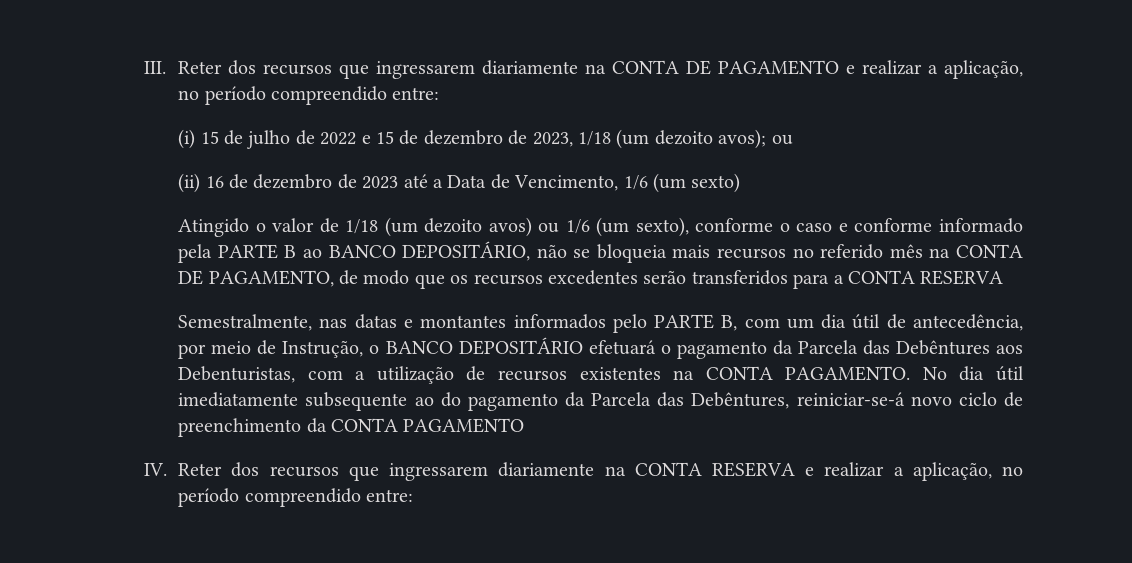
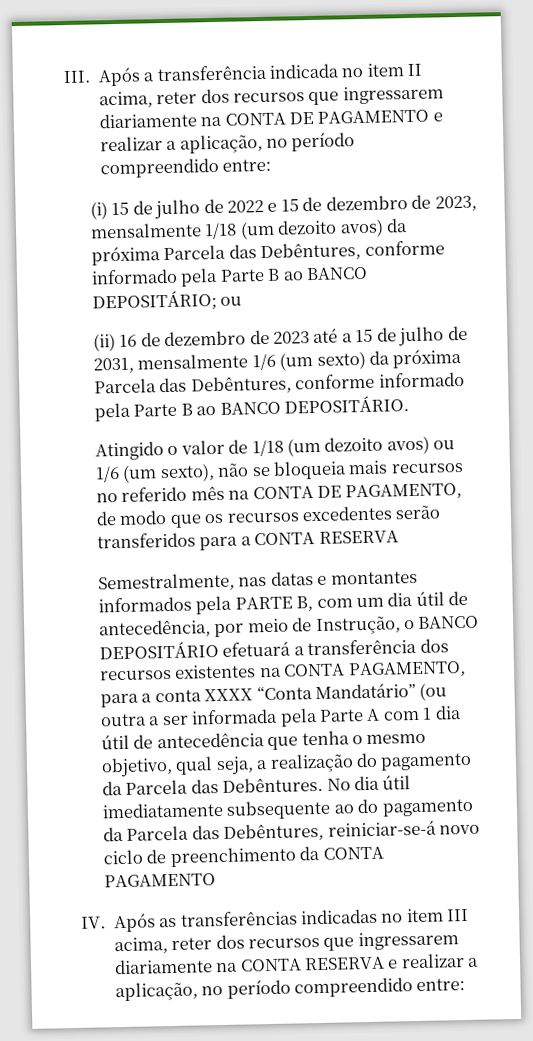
[178,61,223,74] Reter -> [97,63,423,87] [98,91,198,109] Após a transferência indicada no item II acima, reter
[578,129,767,149] 1/18 (um dezoito avos); -> [89,218,408,240] [90,240,445,266] [90,266,368,287] [91,289,217,313] mensalmente 1/18 (um dezoito avos) da próxima Parcela das Debêntures, conforme informado pela Parte B ao BANCO DEPOSITÁRIO;
[447,173,741,193] Data de Vencimento, 1/6 (um sexto) -> [355,325,468,347] [92,348,463,374] [93,371,465,395] [93,395,409,422] 15 de julho de 2031, mensalmente 1/6 (um sexto) da próxima Parcela das Debêntures, conforme informado pela Parte B ao BANCO DEPOSITÁRIO.
[695,218,1023,233] [178,241,531,263] conforme o caso e conforme informado pela PARTE B ao BANCO DEPOSITÁRIO, -> (215, 473) none
[612,314,647,333] pelo -> [195,595,233,615] pela
[660,340,1024,359] [178,366,911,384] o pagamento da Parcela das Debêntures aos Debenturistas, com a utilização de recursos existentes na CONTA PAGAMENTO. -> [293,638,449,656] [99,660,466,681] [99,682,448,708] [99,705,462,727] [100,730,427,751] [100,752,473,778] [101,776,324,796] a transferência dos recursos existentes na CONTA PAGAMENTO, para a conta XXXX “Conta Mandatário” (ou outra a ser informada pela Parte A com 1 dia útil de antecedência que tenha o mesmo objetivo, qual seja, a realização do pagamento da Parcela das Debêntures.
[178,463,223,476] Reter -> [113,908,470,933] [113,937,213,955] Após as transferências indicadas no item III acima, reter

